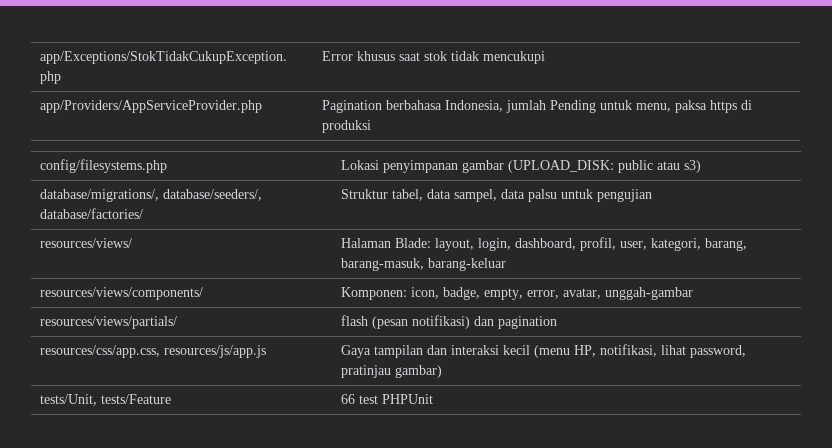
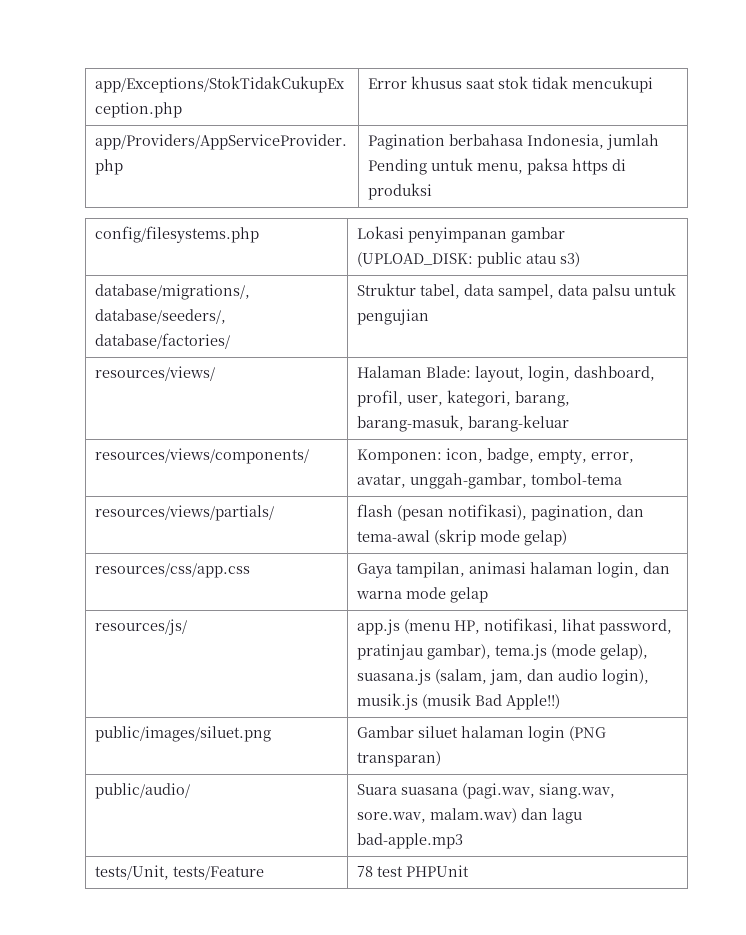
[605,287,694,300] unggah-gambar -> [410,473,623,489] unggah-gambar, tombol-tema
[412,315,558,329] [40,345,267,358] [341,345,531,358] notifikasi) dan pagination // resources/css/app.css, resources/js/app.js | Gaya tampilan dan interaksi kecil -> [448,504,645,521] [357,529,568,546] [95,563,251,578] [357,562,671,578] [356,587,489,603] [95,619,188,635] [357,619,401,635] notifikasi), pagination, dan tema-awal (skrip mode gelap) // resources/css/app.css | Gaya tampilan, animasi halaman login, dan warna mode gelap // resources/js/ | app.js
[395,365,443,378] gambar) -> [427,644,649,660] [357,669,650,685] [357,693,561,710] [95,726,272,742] [357,726,607,742] [357,751,442,767] [95,783,191,799] [357,783,616,799] [357,808,583,824] [357,833,464,849] gambar), tema.js (mode gelap), suasana.js (salam, jam, dan audio login), musik.js (musik Bad Apple!!) // public/images/siluet.png | Gambar siluet halaman login (PNG transparan) // public/audio/ | Suara suasana (pagi.wav, siang.wav, sore.wav, malam.wav) dan lagu bad-apple.mp3
[341,394,356,404] 66 -> [357,866,374,877] 78

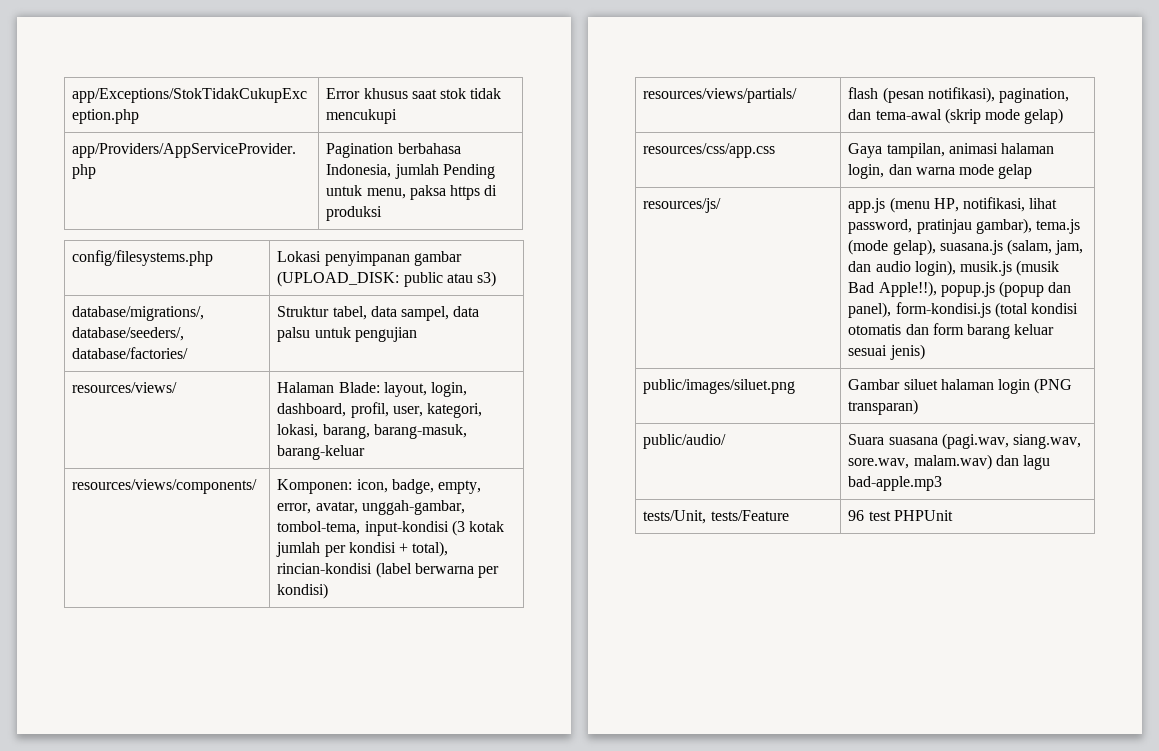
(512, 398) none -> [277,424,319,438] lokasi,
[531,473,623,485] tombol-tema -> [277,520,505,536] [276,541,449,557] [277,562,500,578] [277,583,329,599] tombol-tema, input-kondisi (3 kotak jumlah per kondisi + total), rincian-kondisi (label berwarna per kondisi)
[506,694,561,710] Apple!!) -> [878,281,1072,297] [848,302,1079,318] [848,323,1055,339] [848,344,925,360] Apple!!), popup.js (popup dan panel), form-kondisi.js (total kondisi otomatis dan form barang keluar sesuai jenis)
[357,866,374,877] 78 -> [848,510,865,521] 96

